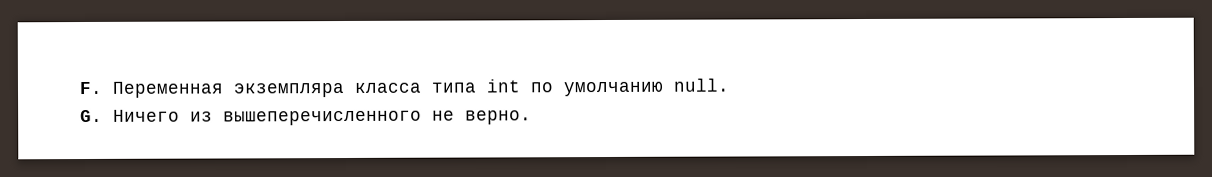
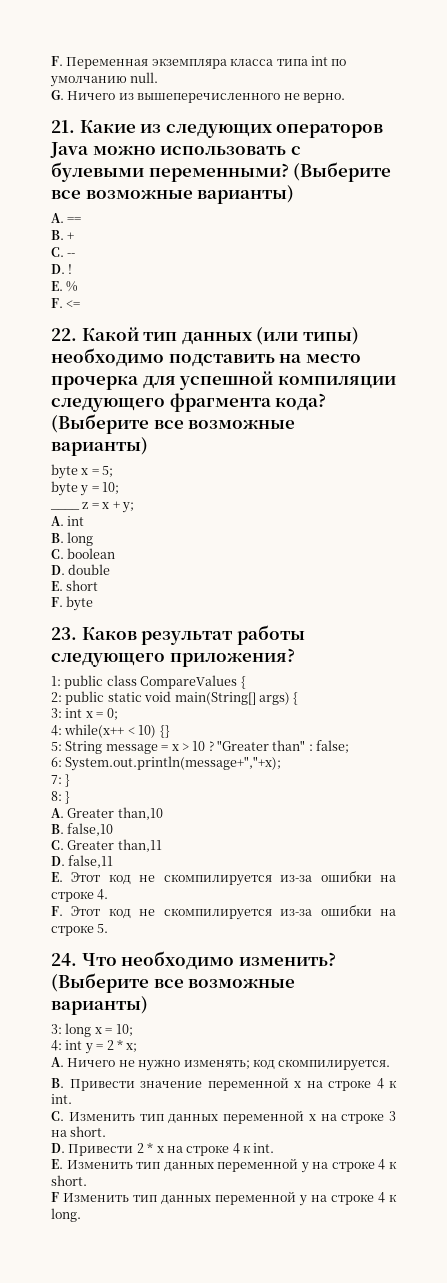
(532, 117) none -> [51,120,384,138] [50,142,301,158] [51,162,392,182] [51,185,295,204] [51,213,82,223] [51,230,75,240] [51,247,76,257] [51,264,73,274] [51,281,79,292] [51,298,81,308] [51,327,359,345] [51,348,361,367] [51,371,396,390] [51,393,327,412] [51,414,296,434] [51,437,148,456] [51,464,114,479] [51,481,120,496] [50,509,80,510] [82,501,134,513] [51,516,85,526] [51,532,94,546] [51,548,116,559] [51,564,111,575] [51,580,99,591] [51,596,94,611] [51,625,305,645] [51,648,295,667] [51,675,246,689] [51,691,299,705] [51,708,118,720] [51,724,170,738] [51,740,350,754] [51,756,282,771] [51,774,71,787] [51,791,71,804] [51,807,163,820] [51,823,114,836] [51,839,162,852] [51,855,114,868] [51,871,396,886] [51,889,109,902] [51,905,396,920] [51,924,109,936] [51,951,336,970] [51,973,296,993] [51,996,148,1015] [51,1023,133,1037] [51,1039,138,1054] [51,1057,391,1071] [51,1077,397,1091] [51,1094,72,1104] [51,1110,396,1124] [51,1126,107,1137] [51,1142,275,1156] [51,1158,397,1173] [51,1175,87,1186] [51,1191,397,1206] [51,1208,81,1222] // 21. Какие из следующих операторов Java можно использовать с булевыми переменными? (Выберите все возможные варианты) // A. == // B. + // C. -- // D. ! // E. % // F. <= // 22. Какой тип данных (или типы) необходимо подставить на место прочерка для успешной компиляции следующего фрагмента кода? (Выберите все возможные варианты) // byte x = 5; // byte y = 10; // ____ z = x + y; // A. int // B. long // C. boolean // D. double // E. short // F. byte // 23. Каков результат работы следующего приложения? // 1: public class CompareValues { // 2: public static void main(String[] args) { // 3: int x = 0; // 4: while(x++ < 10) {} // 5: String message = x > 10 ? "Greater than" : false; // 6: System.out.println(message+","+x); // 7: } // 8: } // A. Greater than,10 // B. false,10 // C. Greater than,11 // D. false,11 // E. Этот код не скомпилируется из-за ошибки на строке 4. // F. Этот код не скомпилируется из-за ошибки на строке 5. // 24. Что необходимо изменить? (Выберите все возможные варианты) // 3: long x = 10; // 4: int y = 2 * x; // A. Ничего не нужно изменять; код скомпилируется. // B. Привести значение переменной x на строке 4 к int. // C. Изменить тип данных переменной x на строке 3 на short. // D. Привести 2 * x на строке 4 к int. // E. Изменить тип данных переменной y на строке 4 к short. // F Изменить тип данных переменной y на строке 4 к long.

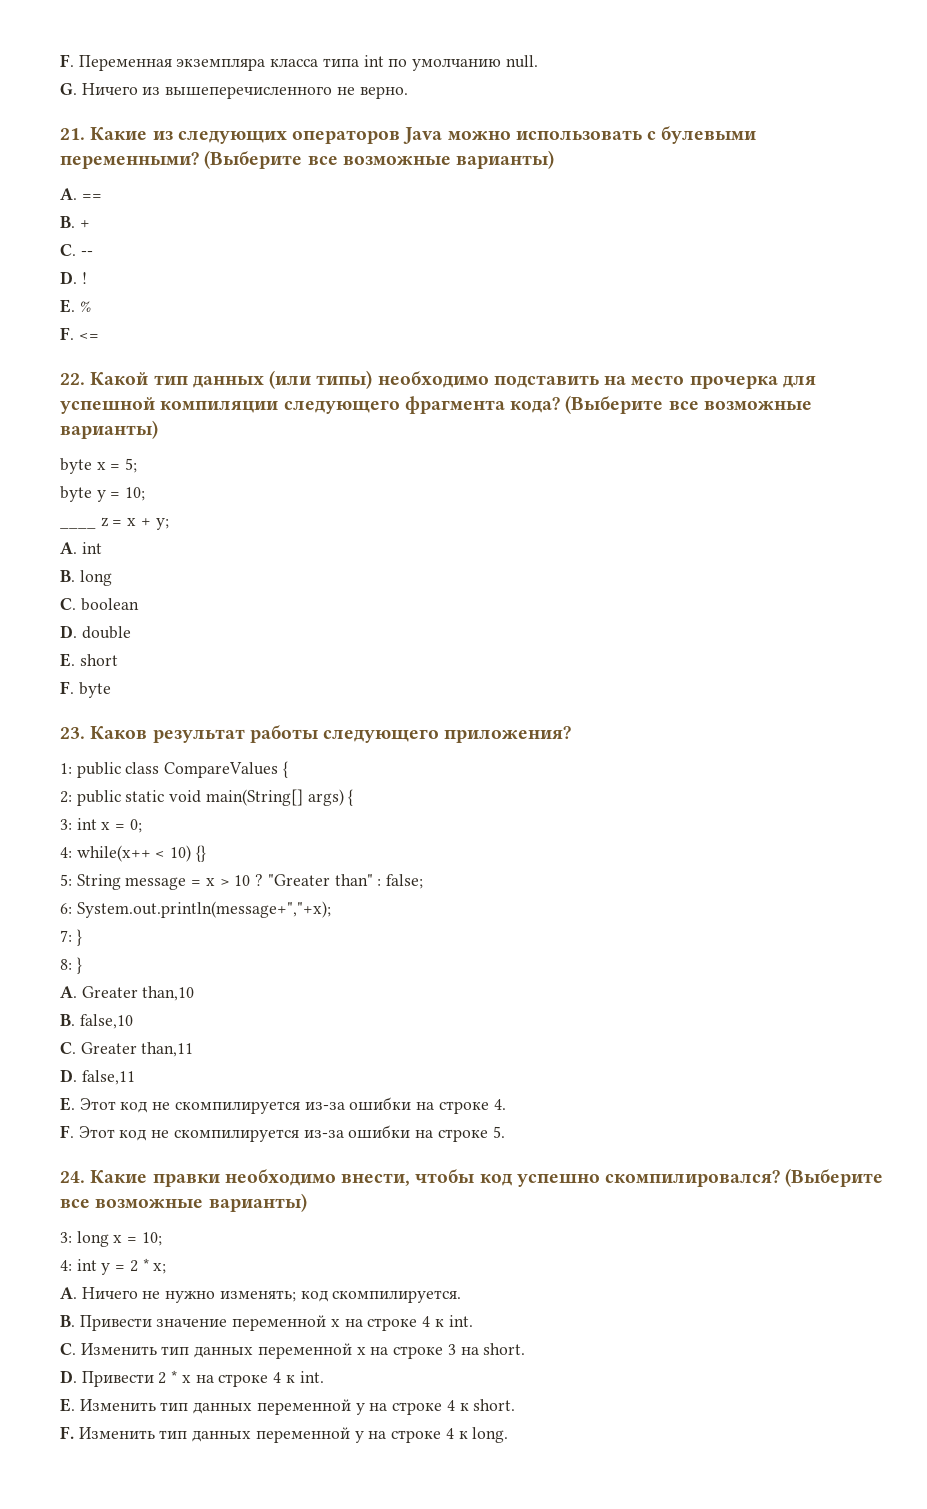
[81,951,336,970] Что необходимо изменить? -> [90,1169,781,1187] Какие правки необходимо внести, чтобы код успешно скомпилировался?
[51,1192,59,1202] F -> [60,1426,74,1439] F.

